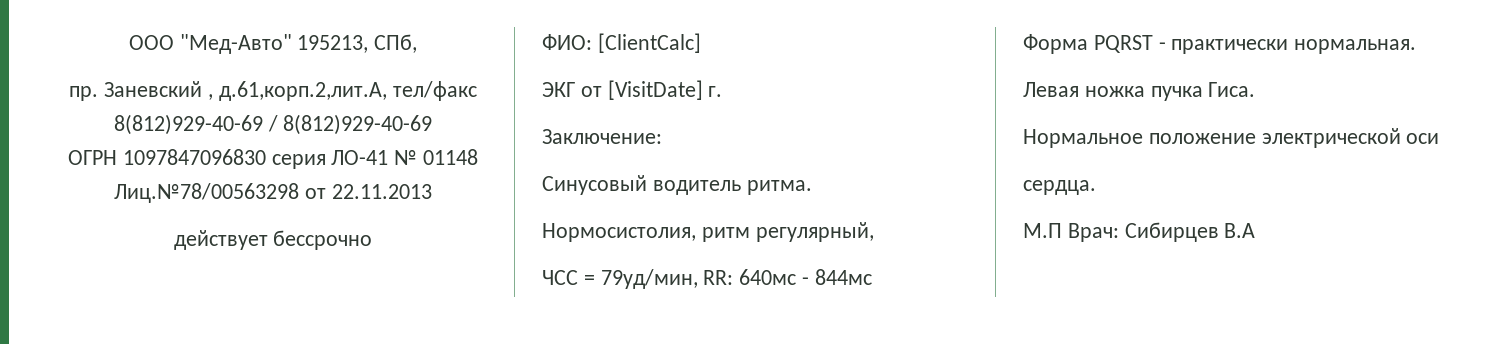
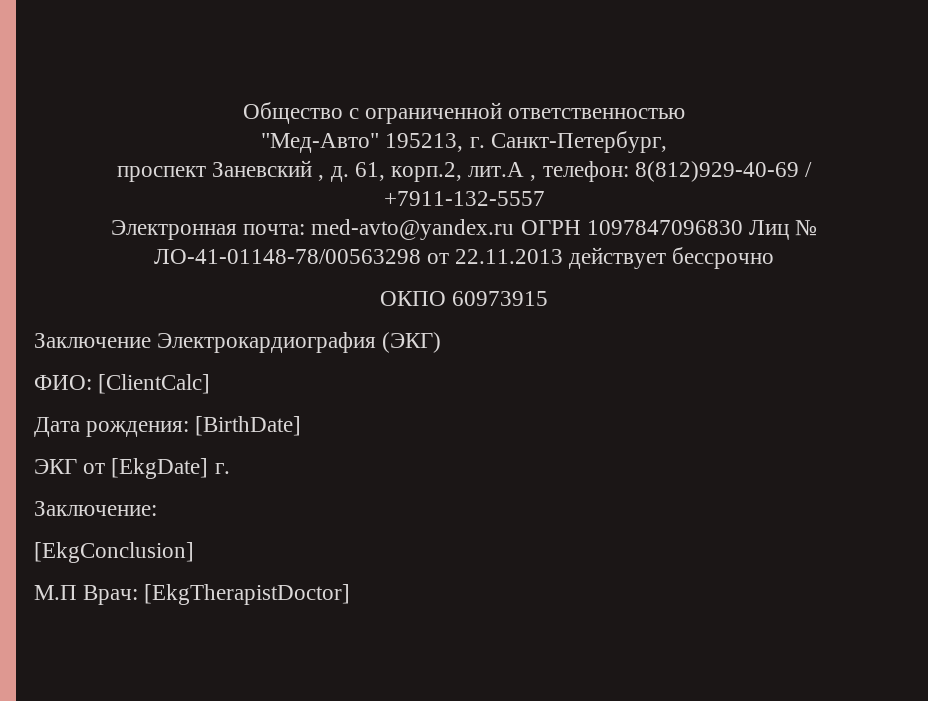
[128,34,418,54] [69,81,477,101] [113,114,433,135] [67,149,479,169] [114,183,300,203] ООО "Мед-Авто" 195213, СПб, // пр. Заневский , д.61,корп.2,лит.А, тел/факс 8(812)929-40-69 / 8(812)929-40-69 // ОГРН 1097847096830 серия ЛО-41 № 01148 Лиц.№78/00563298 -> [242,102,686,124] [261,131,667,153] [116,160,813,182] [383,191,545,206] [110,219,818,240] [153,249,421,264] Общество с ограниченной ответственностью // "Мед-Авто" 195213, г. Санкт-Петербург, // проспект Заневский , д. 61, корп.2, лит.А , телефон: 8(812)929-40-69 / +7911-132-5557 // Электронная почта: med-avto@yandex.ru ОГРН 1097847096830 Лиц № ЛО-41-01148-78/00563298
(432, 191) // -> (563, 256) none
(373, 240) none -> [379,291,549,306] [34,332,442,353] // ОКПО 60973915 // Заключение Электрокардиография (ЭКГ)
(701, 43) none -> [34,416,302,437] // Дата рождения: [BirthDate]
[607,80,703,100] [VisitDate] -> [111,458,209,479] [EkgDate]
[542,175,812,195] [542,222,874,242] [542,269,872,289] [1023,34,1417,54] [1023,82,1256,101] [1023,128,1440,148] [1023,180,1096,195] Синусовый водитель ритма. // Нормосистолия, ритм регулярный, // ЧСС = 79уд/мин, RR: 640мс - 844мс // Форма PQRST - практически нормальная. // Левая ножка пучка Гиса. // Нормальное положение электрической оси // сердца. -> [34,542,194,563] [EkgConclusion]
[1124,222,1256,242] Сибирцев В.А -> [144,584,351,605] [EkgTherapistDoctor]

